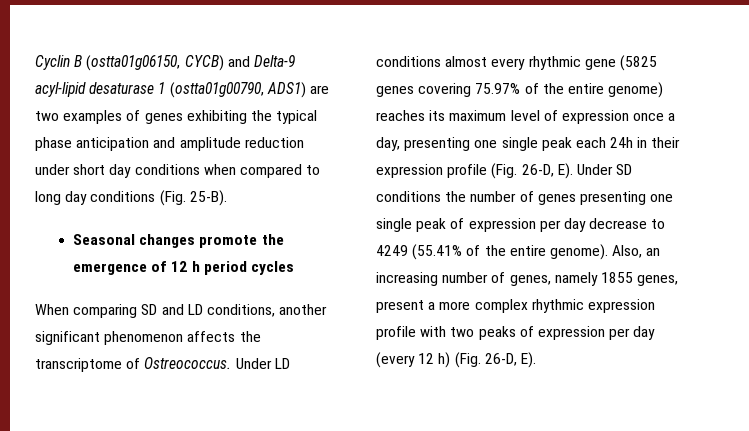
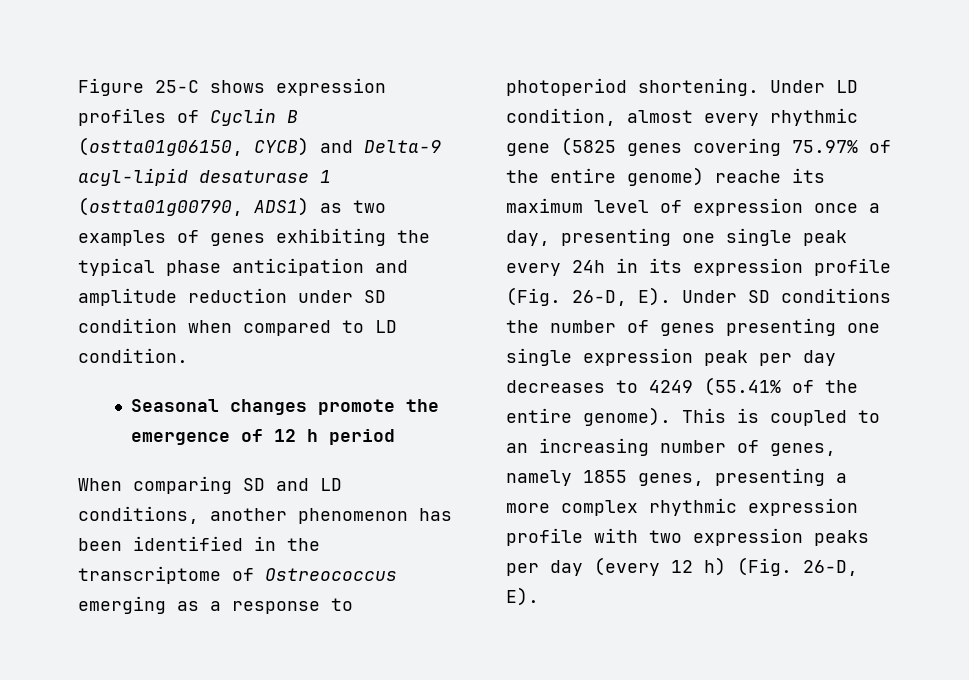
(35, 62) none -> [78,78,386,96] [78,108,199,126] Figure 25-C shows expression profiles of
[309,85,329,94] are -> [320,203,342,213] as
[73,164,321,178] [35,190,227,206] short day conditions when compared to long day conditions (Fig. 25-B). -> [364,290,386,303] [78,318,397,336] [78,348,188,363] SD condition when compared to LD condition.
[250,261,294,275] cycles -> (396, 437) none
[35,331,261,345] [35,357,232,372] significant phenomenon affects the transcriptome of Ostreococcus. -> [298,508,452,524] [78,536,320,551] [78,566,397,584] [78,596,353,614] [506,78,759,96] phenomenon has been identified in the transcriptome of Ostreococcus emerging as a response to photoperiod shortening.
[376,56,441,67] conditions -> [506,108,616,126] condition,
[376,110,425,121] reaches -> [715,170,781,183] reache
[575,137,606,148] each -> [506,263,561,276] every
[651,137,681,148] their -> [649,258,682,273] its
[416,218,648,232] peak of expression per day decrease -> [583,348,836,366] [506,380,605,393] expression peak per day decreases
[612,245,643,258] Also, -> [682,408,880,426] This is coupled to
[376,300,424,313] present -> [715,468,825,486] presenting
[478,326,605,340] peaks of expression -> [693,528,869,546] expression peaks

